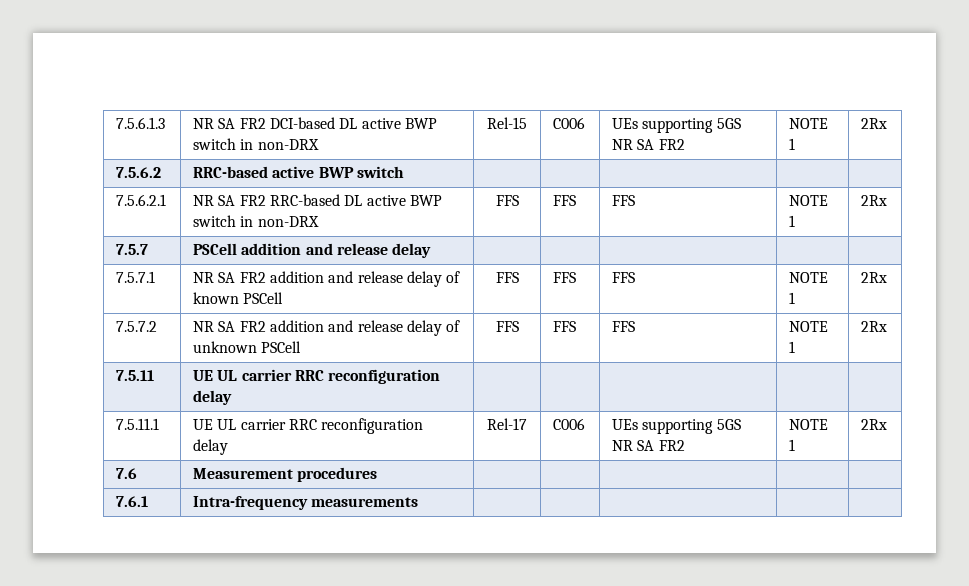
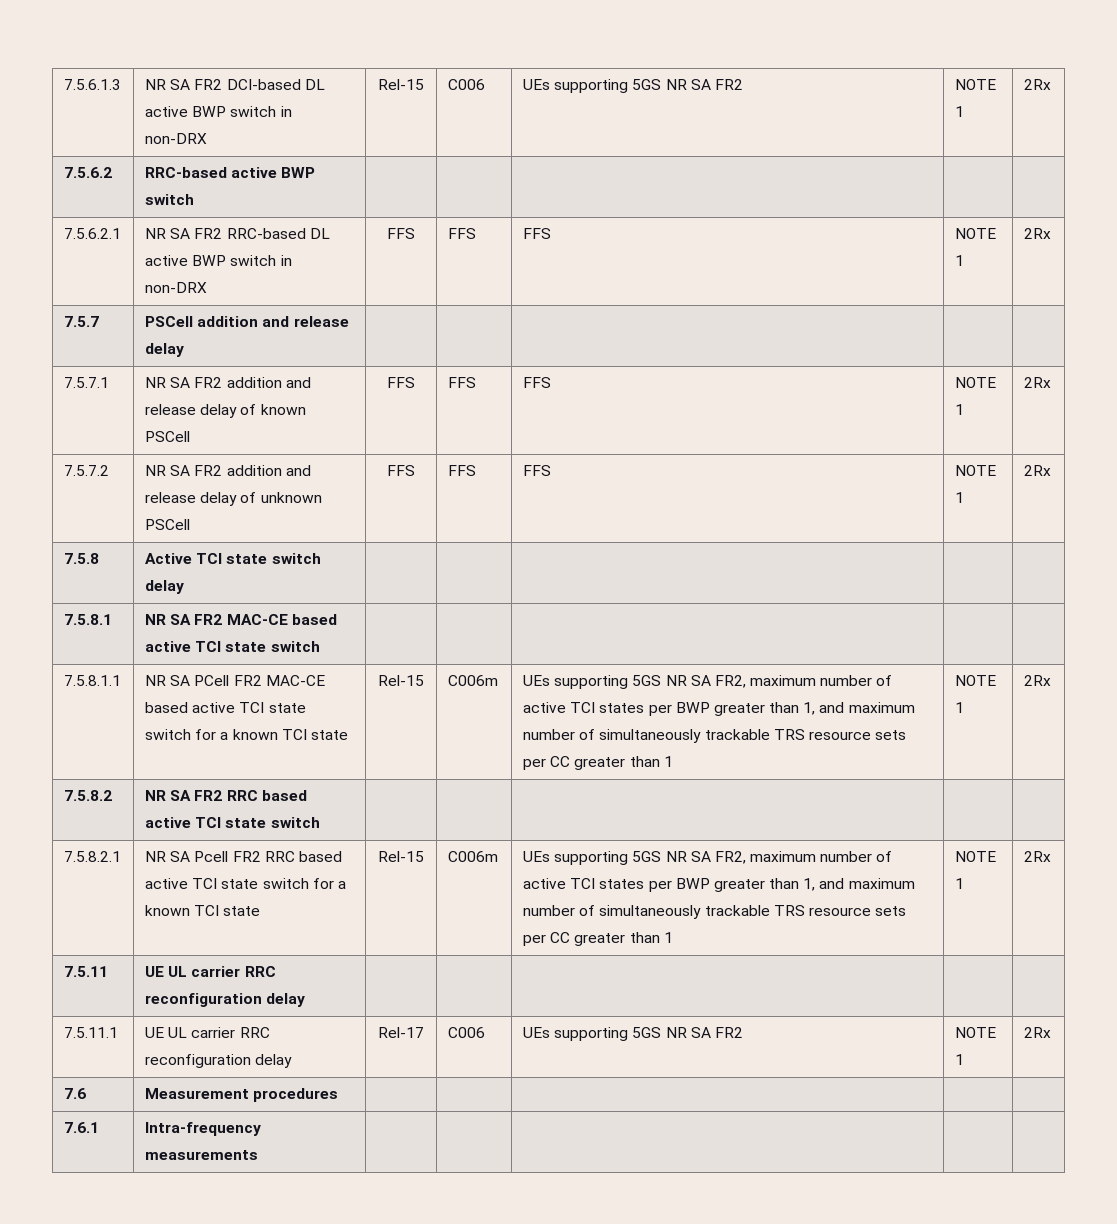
(888, 326) none -> [63,553,99,564] [144,553,321,564] [144,580,184,594] [63,614,112,625] [144,614,337,625] [144,641,320,652] [63,675,121,686] [144,675,325,686] [144,702,306,713] [144,729,348,740] [378,675,424,686] [447,675,498,686] [522,675,893,689] [522,702,915,716] [522,729,907,743] [522,756,673,770] [954,675,996,686] [954,702,964,713] [1023,675,1051,686] [63,790,112,801] [144,790,307,801] [144,817,320,828] [63,851,121,862] [144,851,342,862] [144,878,346,889] [144,905,261,916] [378,851,424,862] [447,851,498,862] [522,851,893,865] [522,878,915,892] [522,905,907,919] [522,932,673,946] [954,851,996,862] [954,878,964,889] [1023,851,1051,862] // 7.5.8 | Active TCI state switch delay | | | | | // 7.5.8.1 | NR SA FR2 MAC-CE based active TCI state switch | | | | | // 7.5.8.1.1 | NR SA PCell FR2 MAC-CE based active TCI state switch for a known TCI state | Rel-15 | C006m | UEs supporting 5GS NR SA FR2, maximum number of active TCI states per BWP greater than 1, and maximum number of simultaneously trackable TRS resource sets per CC greater than 1 | NOTE 1 | 2Rx // 7.5.8.2 | NR SA FR2 RRC based active TCI state switch | | | | | // 7.5.8.2.1 | NR SA Pcell FR2 RRC based active TCI state switch for a known TCI state | Rel-15 | C006m | UEs supporting 5GS NR SA FR2, maximum number of active TCI states per BWP greater than 1, and maximum number of simultaneously trackable TRS resource sets per CC greater than 1 | NOTE 1 | 2Rx

